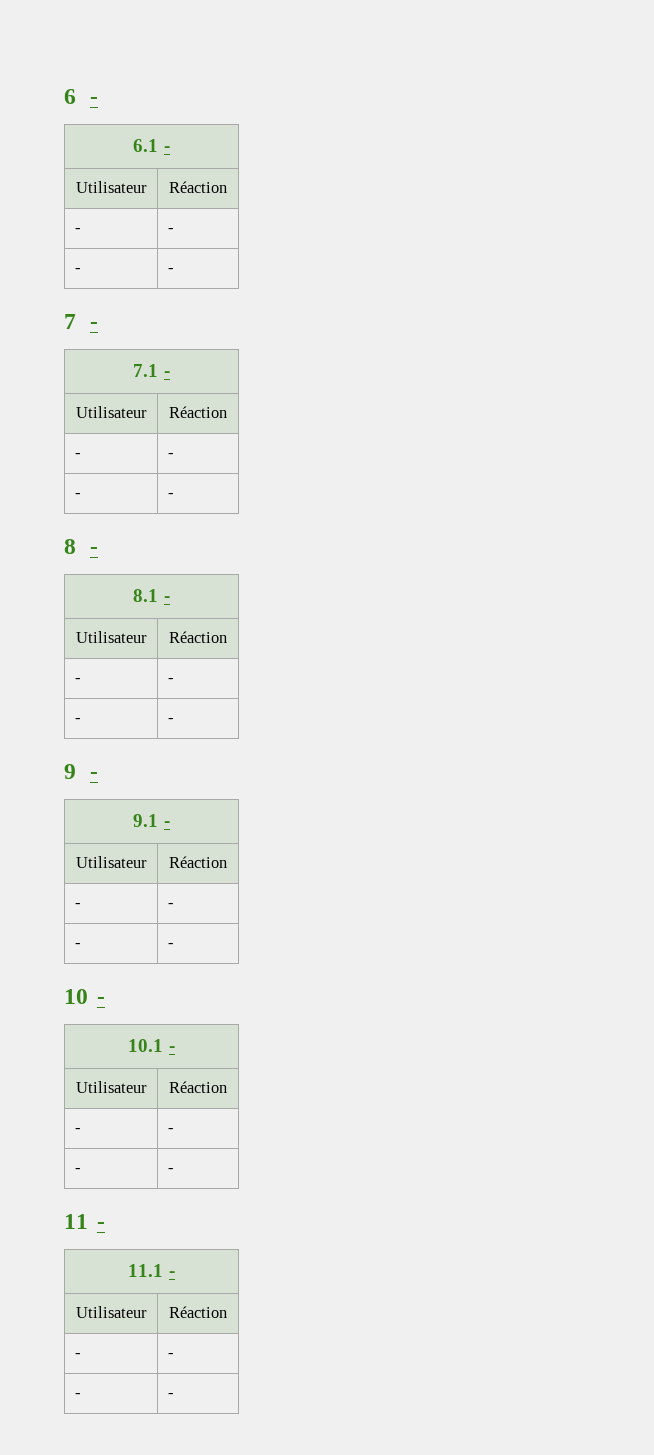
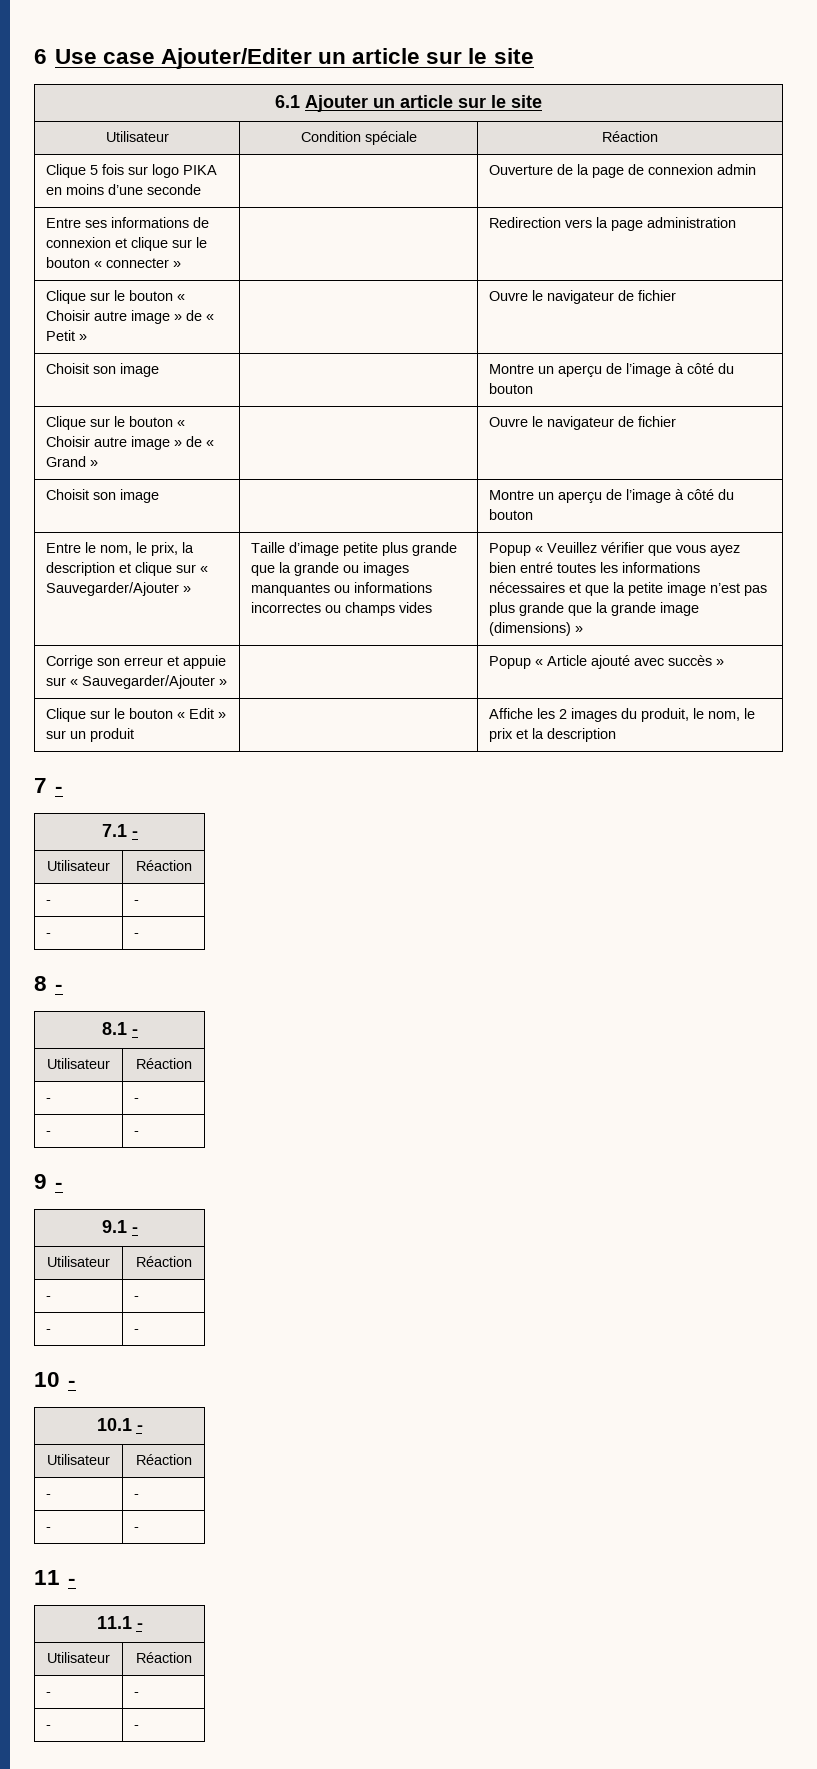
[90,97,99,104] [133,139,170,152] [75,181,147,193] [169,181,227,193] [74,228,81,233] [167,228,174,233] [74,268,81,273] [167,268,174,273] - // 6.1 - // Utilisateur | Réaction // - | - // - | - -> [55,48,534,69] [275,95,542,112] [105,131,169,142] [300,131,417,145] [602,131,658,142] [46,164,218,178] [46,184,202,195] [489,164,757,178] [46,217,210,228] [46,237,208,251] [46,257,182,268] [489,217,737,231] [46,290,186,304] [46,310,215,324] [46,330,88,341] [489,290,677,304] [46,363,160,377] [489,363,735,377] [489,383,534,394] [46,416,186,430] [46,436,215,450] [46,456,99,467] [489,416,677,430] [46,489,160,503] [489,489,735,503] [489,509,534,520] [46,542,195,556] [46,562,209,576] [46,582,192,596] [251,542,458,556] [251,562,410,576] [251,582,433,596] [251,602,433,616] [489,542,741,556] [489,562,701,573] [489,582,768,596] [489,602,700,616] [489,622,584,636] [46,655,227,669] [46,675,228,689] [489,655,725,669] [46,708,227,722] [46,728,135,742] [489,708,756,722] [489,728,617,742] Use case Ajouter/Editer un article sur le site // 6.1 Ajouter un article sur le site // Utilisateur | Condition spéciale | Réaction // Clique 5 fois sur logo PIKA en moins d’une seconde | | Ouverture de la page de connexion admin // Entre ses informations de connexion et clique sur le bouton « connecter » | | Redirection vers la page administration // Clique sur le bouton « Choisir autre image » de « Petit » | | Ouvre le navigateur de fichier // Choisit son image | | Montre un aperçu de l’image à côté du bouton // Clique sur le bouton « Choisir autre image » de « Grand » | | Ouvre le navigateur de fichier // Choisit son image | | Montre un aperçu de l’image à côté du bouton // Entre le nom, le prix, la description et clique sur « Sauvegarder/Ajouter » | Taille d’image petite plus grande que la grande ou images manquantes ou informations incorrectes ou champs vides | Popup « Veuillez vérifier que vous ayez bien entré toutes les informations nécessaires et que la petite image n’est pas plus grande que la grande image (dimensions) » // Corrige son erreur et appuie sur « Sauvegarder/Ajouter » | | Popup « Article ajouté avec succès » // Clique sur le bouton « Edit » sur un produit | | Affiche les 2 images du produit, le nom, le prix et la description

